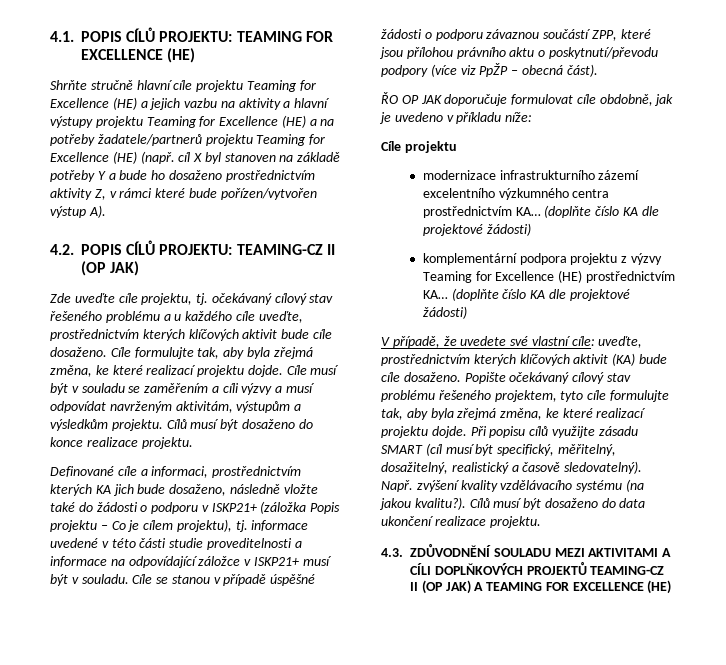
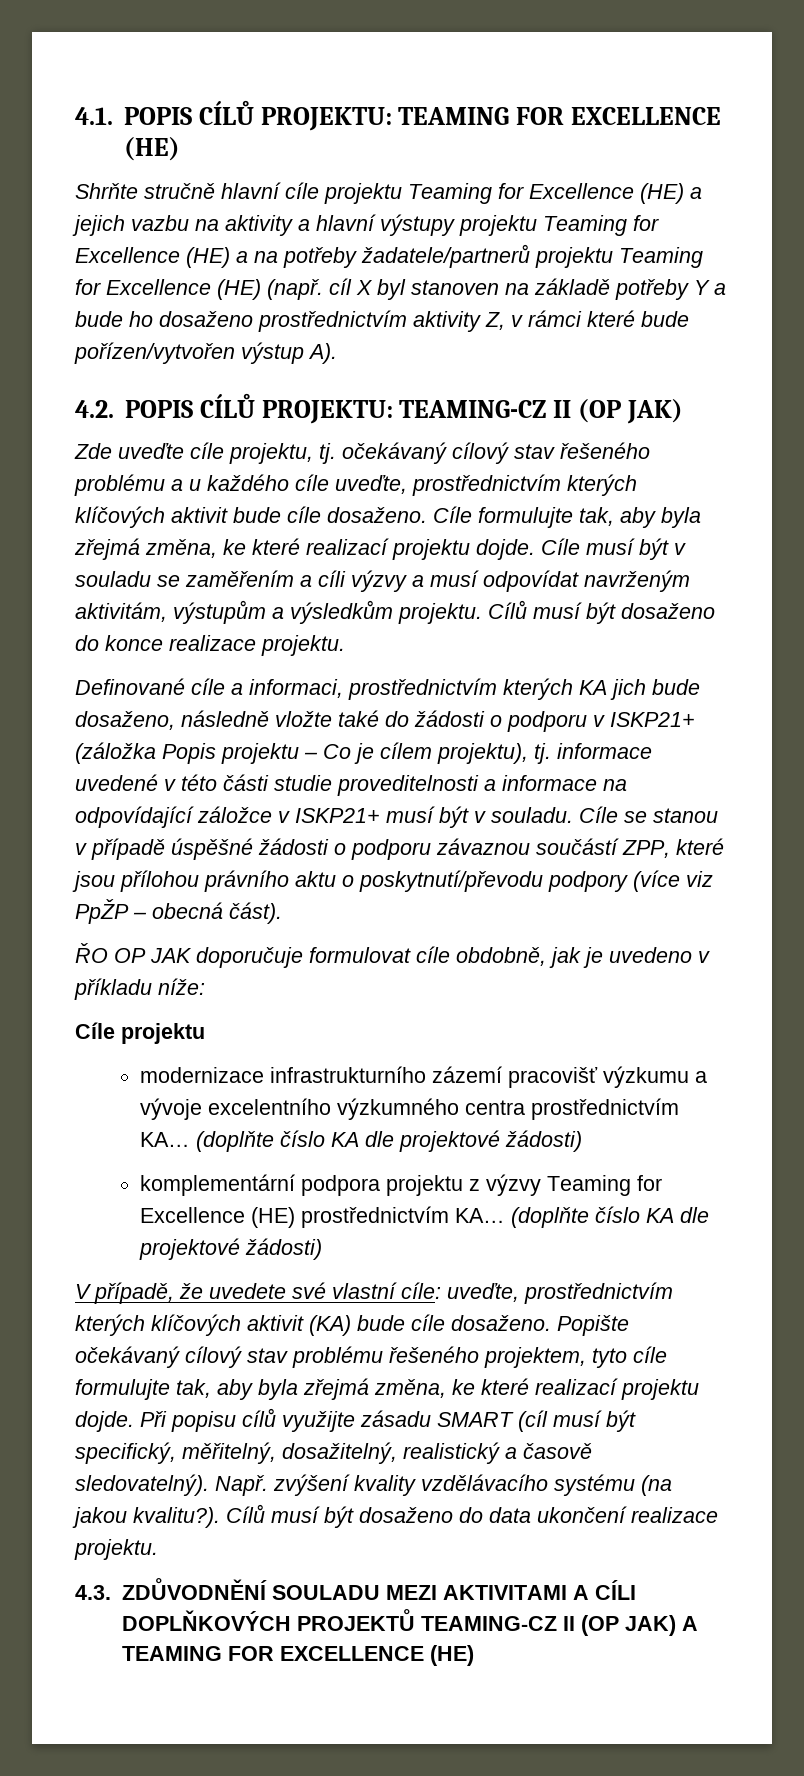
(640, 175) none -> [507,1066,707,1088] [139,1098,202,1120] pracovišť výzkumu a vývoje

